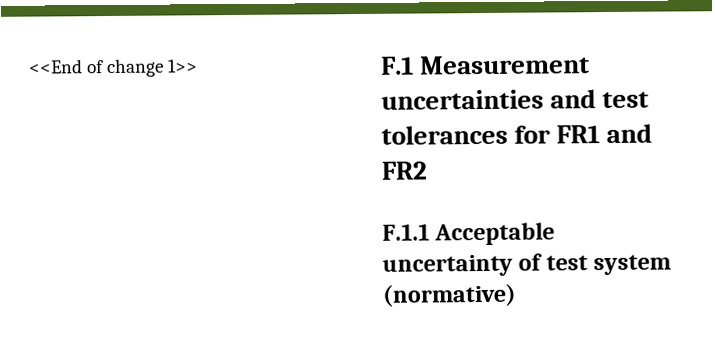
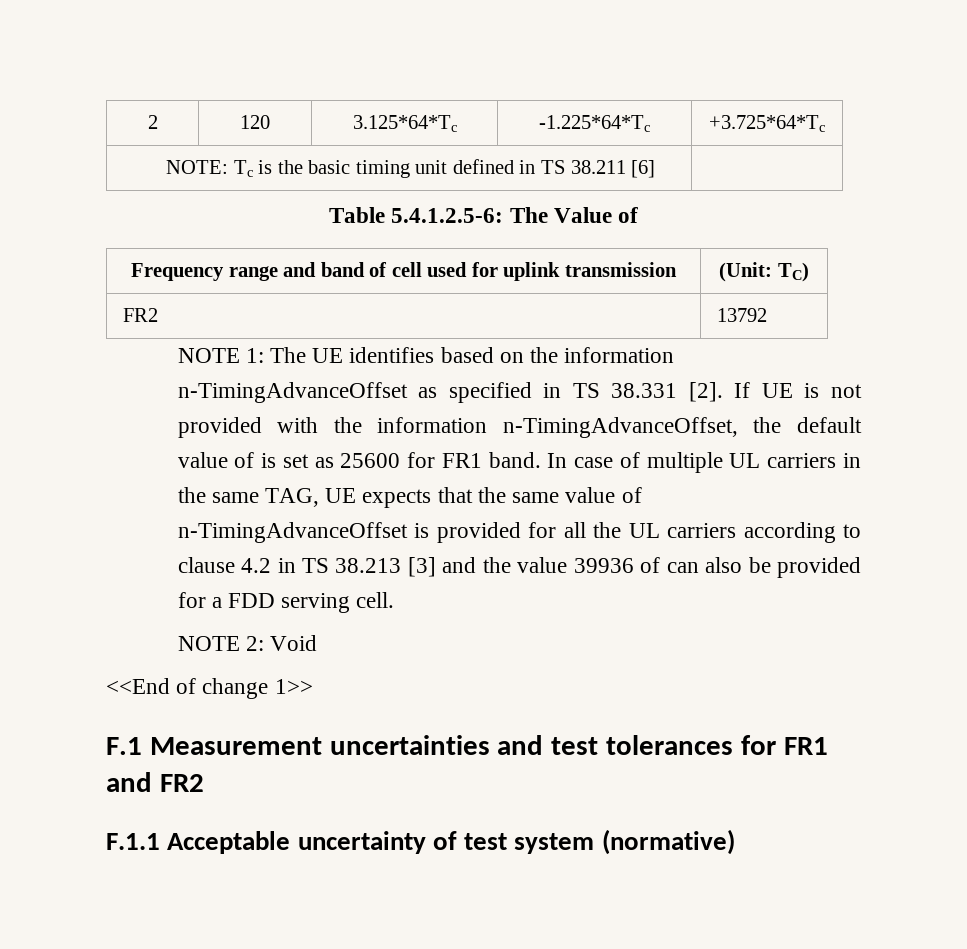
(29, 66) none -> [147,115,158,129] [240,115,270,129] [352,115,457,132] [539,115,650,132] [709,115,825,132] [166,159,656,178] [329,207,638,223] [131,262,677,281] [719,262,809,282] [123,308,159,322] [717,308,768,322] [177,347,675,363] [177,382,863,403] [177,417,862,438] [177,452,861,473] [177,487,642,508] [177,522,862,543] [177,557,862,578] [177,592,395,613] [177,635,318,651] 2 | 120 | 3.125*64*Tc | -1.225*64*Tc | +3.725*64*Tc // NOTE: Tc is the basic timing unit defined in TS 38.211 [6] | // Table 5.4.1.2.5-6: The Value of // Frequency range and band of cell used for uplink transmission | (Unit: TC) // FR2 | 13792 // NOTE 1: The UE identifies based on the information n-TimingAdvanceOffset as specified in TS 38.331 [2]. If UE is not provided with the information n-TimingAdvanceOffset, the default value of is set as 25600 for FR1 band. In case of multiple UL carriers in the same TAG, UE expects that the same value of n-TimingAdvanceOffset is provided for all the UL carriers according to clause 4.2 in TS 38.213 [3] and the value 39936 of can also be provided for a FDD serving cell. // NOTE 2: Void //

